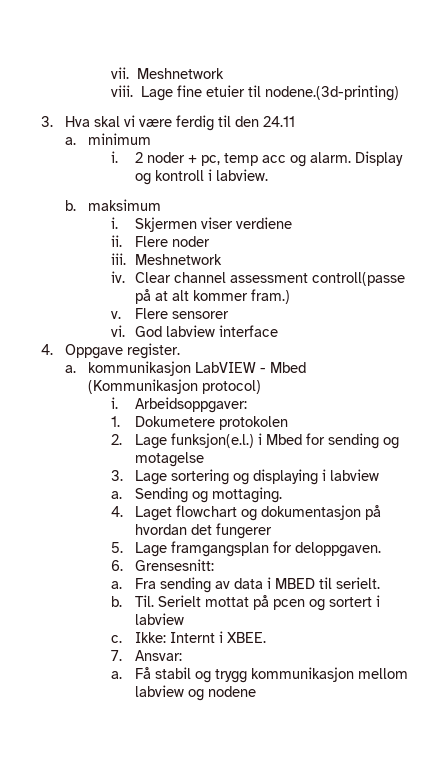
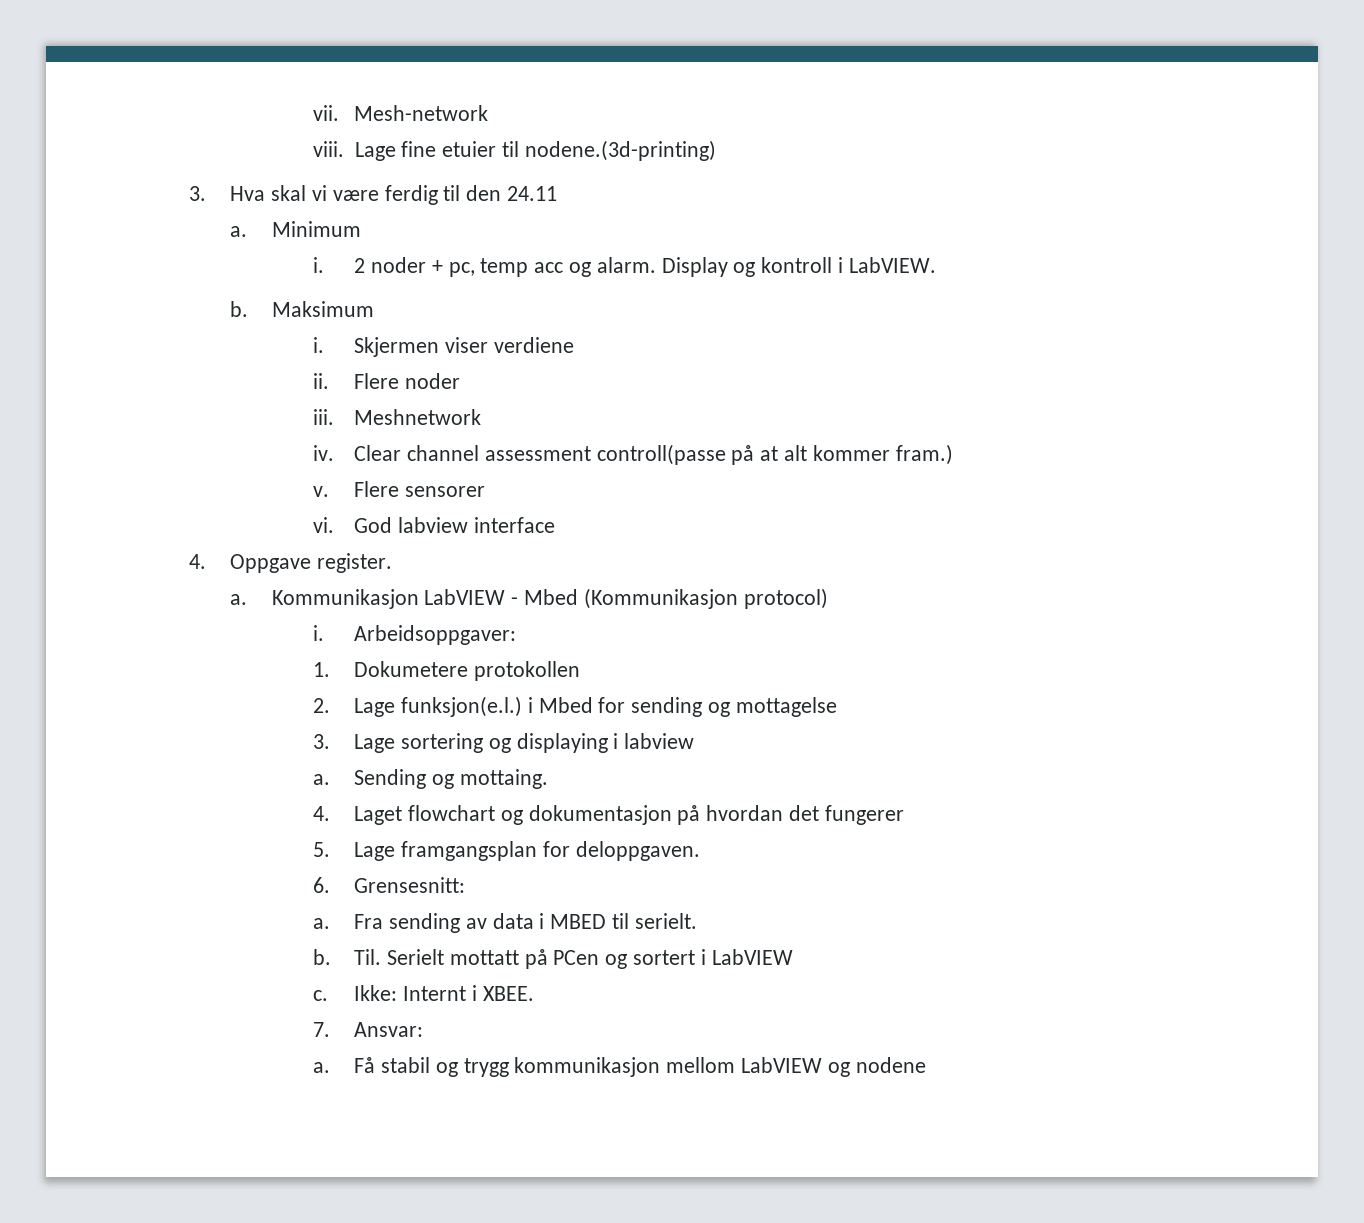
[136,68,224,79] Meshnetwork -> [354,105,489,121] Mesh-network
[88,133,152,145] minimum -> [271,221,361,237] Minimum
[215,169,268,181] [64,199,162,211] labview. // b. maksimum -> [848,257,936,273] [230,301,374,317] LabVIEW. // b. Maksimum
[88,361,192,376] kommunikasjon -> [271,589,419,609] Kommunikasjon
[218,416,288,430] protokolen -> [473,661,580,681] protokollen
[134,452,204,467] motagelse -> [735,697,837,717] mottagelse
[211,487,282,503] mottaging. -> [459,769,548,789] mottaing.
[204,595,305,610] mottat på pcen -> [449,949,600,969] mottatt på PCen
[134,613,184,625] labview -> [711,949,793,965] LabVIEW
[134,685,184,697] labview -> [740,1057,822,1073] LabVIEW

